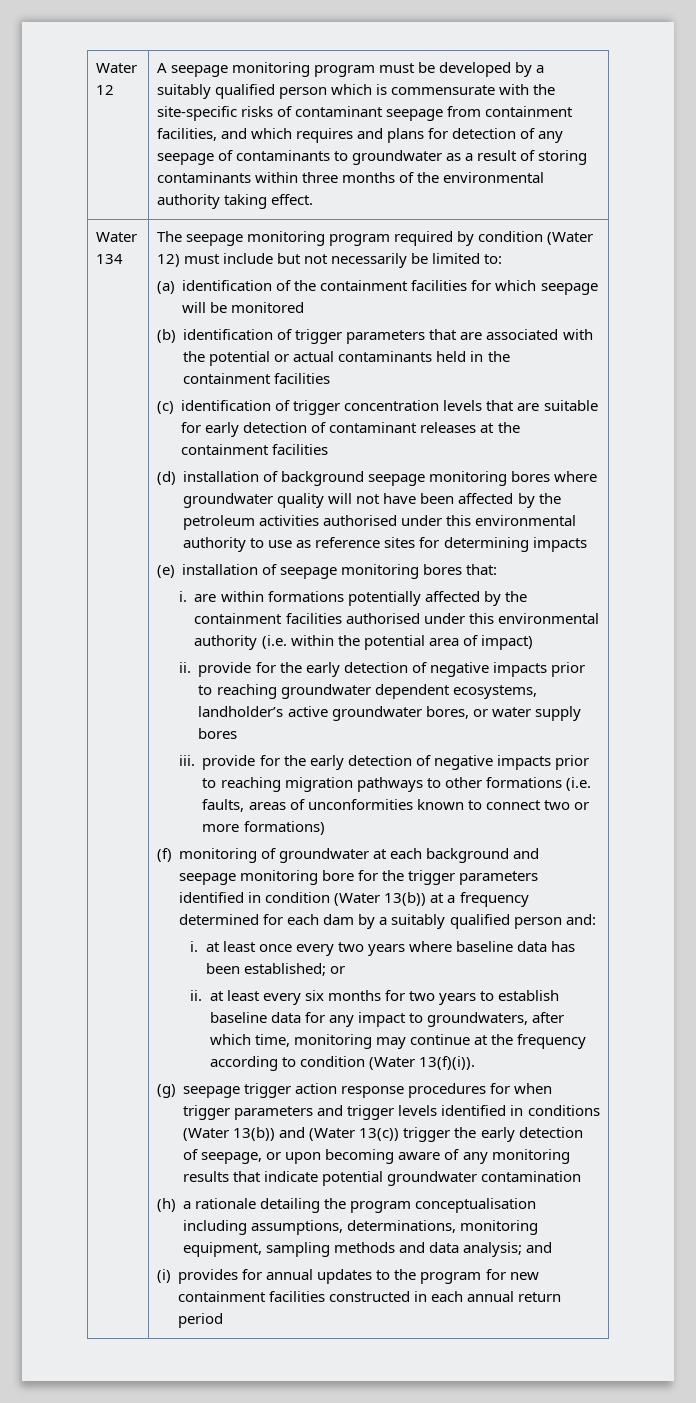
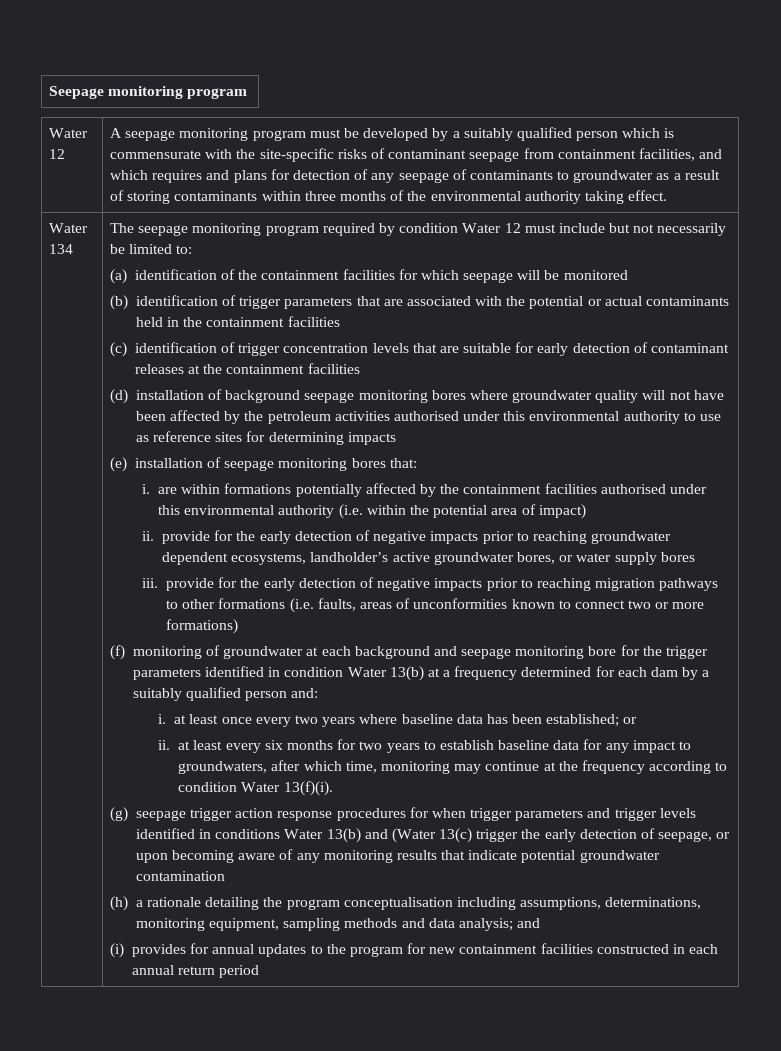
(95, 68) none -> [49,86,248,99] Seepage monitoring program //
[547,232,594,245] [156,254,180,267] (Water 12) -> [462,223,521,233] Water 12
[334,892,427,906] (Water 13(b)) -> [347,666,424,681] Water 13(b)
[368,1056,475,1070] (Water 13(f)(i)). -> [241,781,333,796] Water 13(f)(i).
[183,1127,276,1141] (Water 13(b)) -> [284,828,361,843] Water 13(b)
[359,1128,400,1141] 13(c)) -> [439,828,473,843] 13(c)

